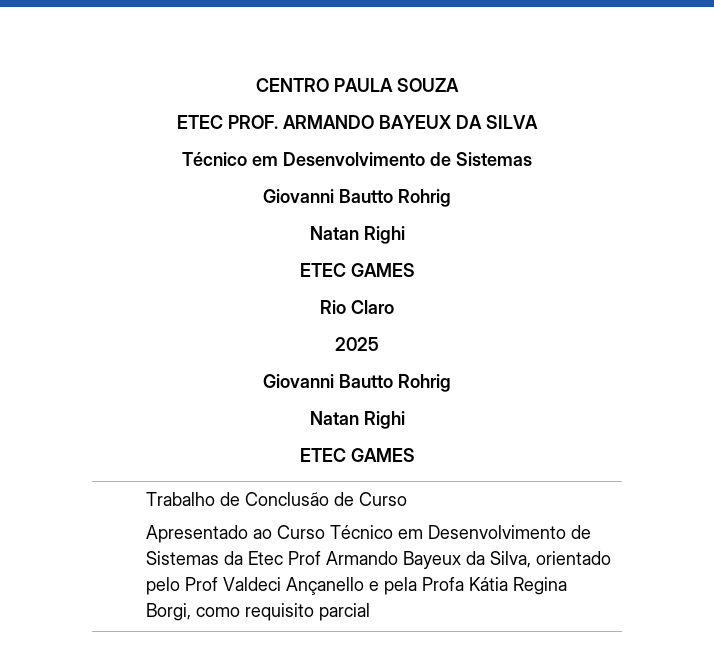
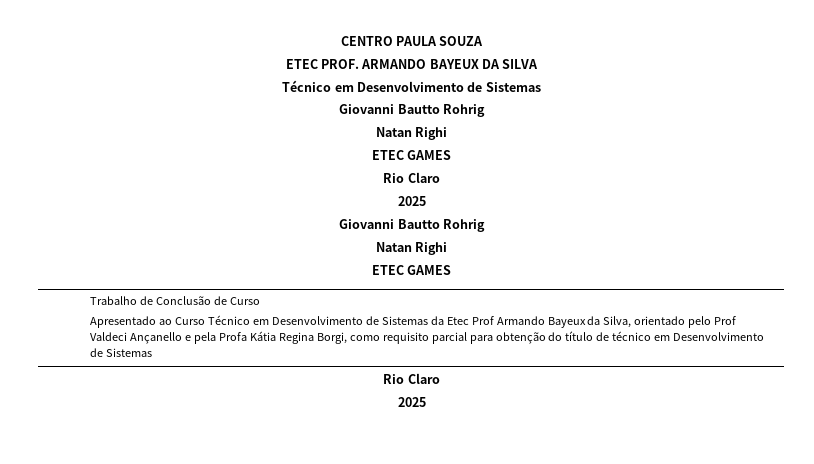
(371, 612) none -> [469,331,765,344] [89,348,152,357] [383,373,440,384] [397,397,426,407] para obtenção do título de técnico em Desenvolvimento de Sistemas // Rio Claro // 2025

